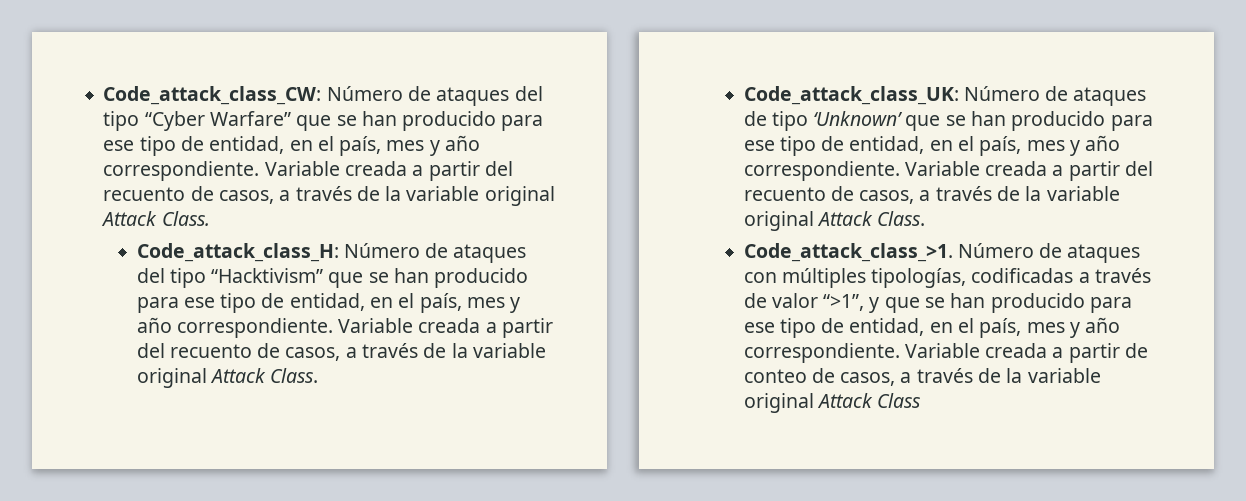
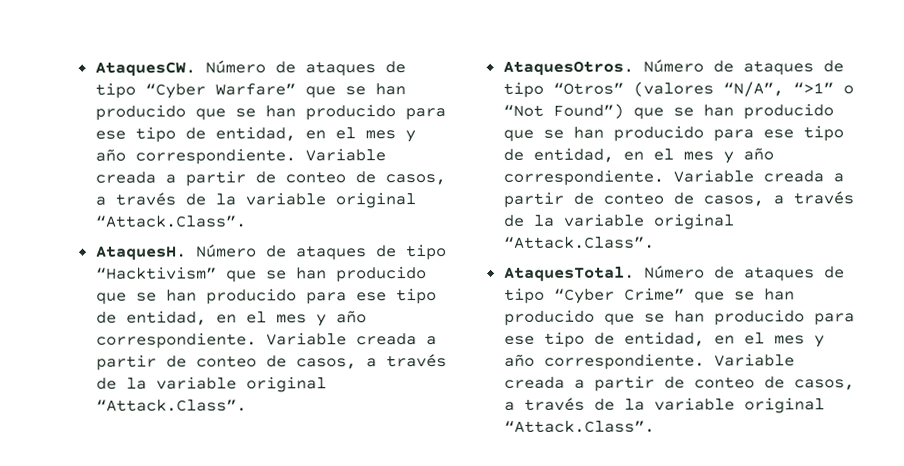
[103,86,543,106] Code_attack_class_CW: Número de ataques del -> [94,60,406,77] AtaquesCW. Número de ataques de
[501,115,544,131] [103,135,480,156] [103,161,513,181] [103,186,555,206] [101,211,210,226] [136,243,527,263] [136,268,529,288] [136,293,521,313] [136,317,553,338] [136,343,546,361] [136,368,319,388] [743,86,1147,106] [743,111,1153,131] [743,135,1121,156] [743,161,1153,181] [743,186,1120,204] [743,211,926,231] [743,243,1141,263] [743,268,1151,288] [743,293,1132,313] [743,318,1022,338] para ese tipo de entidad, en el país, mes y año correspondiente. Variable creada a partir del recuento de casos, a través de la variable original Attack Class. // Code_attack_class_H: Número de ataques del tipo “Hacktivism” que se han producido para ese tipo de entidad, en el país, mes y año correspondiente. Variable creada a partir del recuento de casos, a través de la variable original Attack Class. // Code_attack_class_UK: Número de ataques de tipo ‘Unknown’ que se han producido para ese tipo de entidad, en el país, mes y año correspondiente. Variable creada a partir del recuento de casos, a través de la variable original Attack Class. // Code_attack_class_>1. Número de ataques con múltiples tipologías, codificadas a través de valor “>1”, y que se han producido para ese tipo de entidad, en el país, -> [194,104,446,121] [94,126,356,143] que se han producido para ese tipo de entidad, en el
[816,393,922,408] Attack Class -> [94,215,246,228] [95,244,447,261] [95,266,427,283] [95,288,437,305] [95,310,367,327] [95,332,437,349] [95,354,447,371] [95,376,327,393] [95,399,247,412] [502,59,844,76] [502,81,854,98] [502,103,834,120] [502,125,844,142] [502,147,774,164] [502,169,844,186] [502,191,854,208] [502,213,734,230] [503,236,655,249] [503,265,845,282] [503,287,795,304] [503,309,855,326] [503,331,825,348] [503,353,795,370] [503,375,855,392] [503,397,825,414] [503,420,655,433] “Attack.Class”. // AtaquesH. Número de ataques de tipo “Hacktivism” que se han producido que se han producido para ese tipo de entidad, en el mes y año correspondiente. Variable creada a partir de conteo de casos, a través de la variable original “Attack.Class”. // AtaquesOtros. Número de ataques de tipo “Otros” (valores “N/A”, “>1” o “Not Found”) que se han producido que se han producido para ese tipo de entidad, en el mes y año correspondiente. Variable creada a partir de conteo de casos, a través de la variable original “Attack.Class”. // AtaquesTotal. Número de ataques de tipo “Cyber Crime” que se han producido que se han producido para ese tipo de entidad, en el mes y año correspondiente. Variable creada a partir de conteo de casos, a través de la variable original “Attack.Class”.

